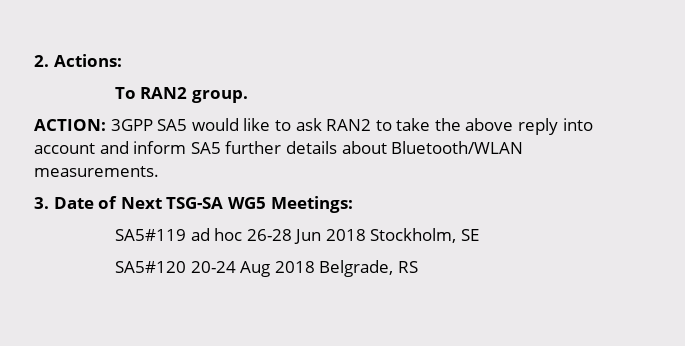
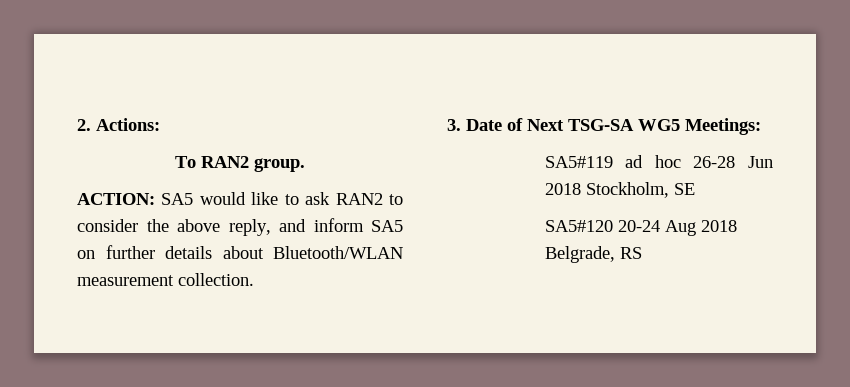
[110,119,153,131] 3GPP -> (155, 199) none
[396,118,431,131] take -> [77,219,138,232] consider
[518,118,593,135] [34,143,95,154] reply into account -> [228,219,271,236] reply,
(221, 148) none -> [77,250,95,259] on
[34,166,159,177] measurements. -> [77,273,254,286] measurement collection.

